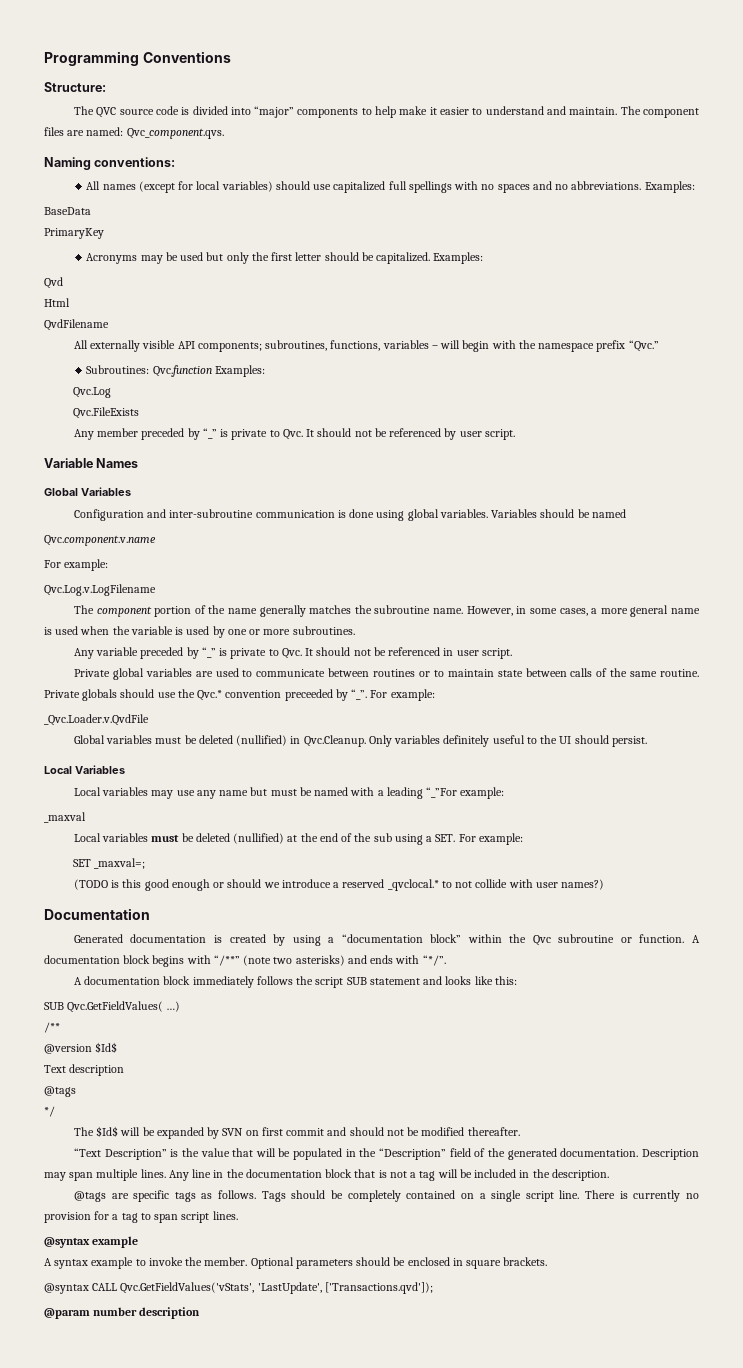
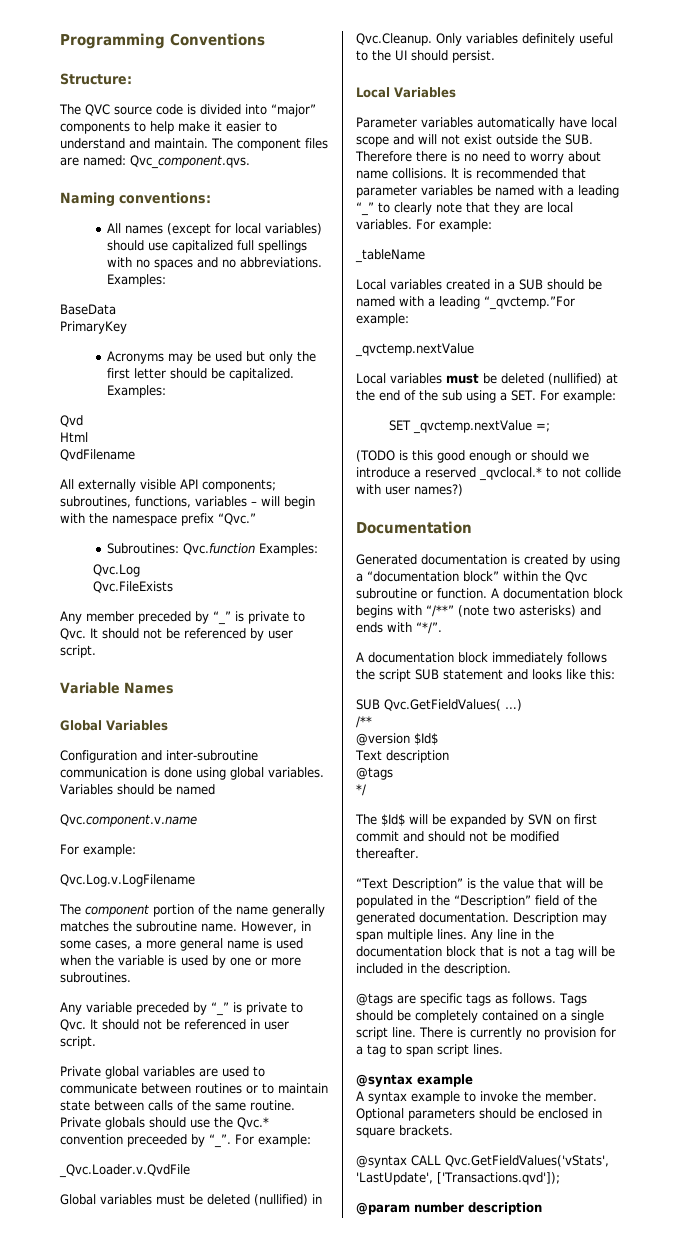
[73,787,505,799] [44,812,86,823] Local variables may use any name but must be named with a leading “_”For example: // _maxval -> [356,117,617,130] [356,134,593,147] [355,151,601,164] [356,168,586,179] [356,185,619,198] [356,202,573,216] [356,219,492,232] [355,249,425,263] [356,279,602,290] [356,296,575,310] [356,313,409,326] [355,343,474,357] Parameter variables automatically have local scope and will not exist outside the SUB. Therefore there is no need to worry about name collisions. It is recommended that parameter variables be named with a leading “_” to clearly note that they are local variables. For example: // _tableName // Local variables created in a SUB should be named with a leading “_qvctemp.”For example: // _qvctemp.nextValue
[94,858,146,869] _maxval=; -> [413,420,551,434] _qvctemp.nextValue =;

